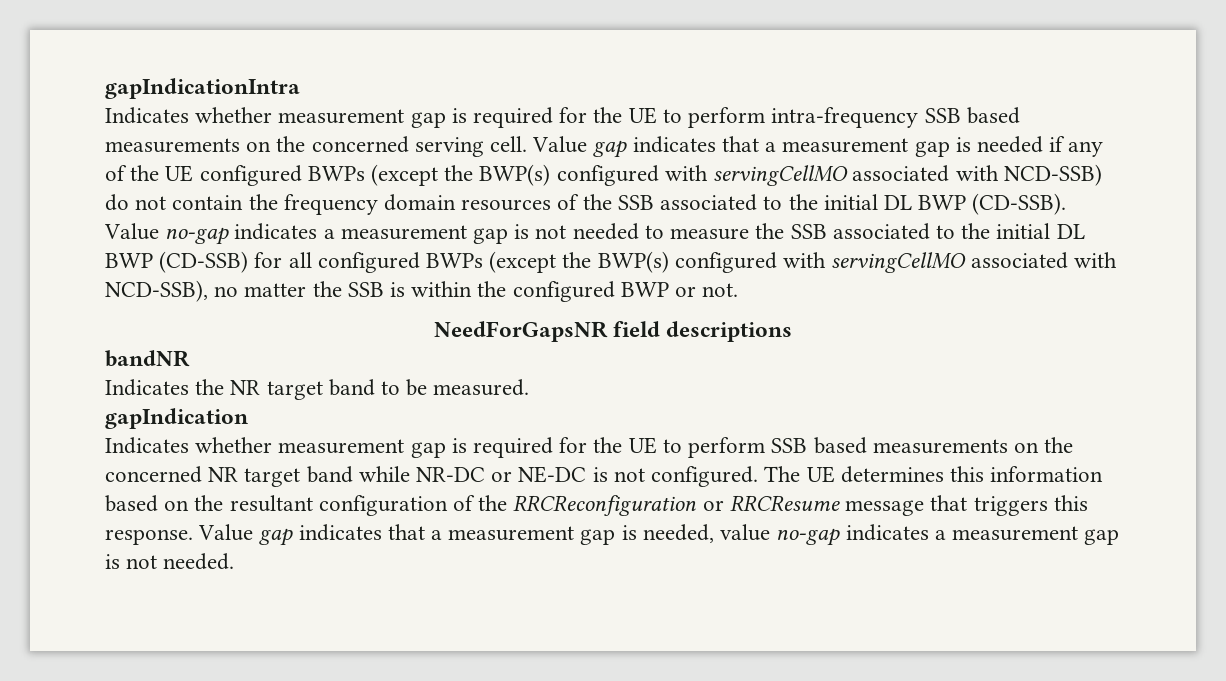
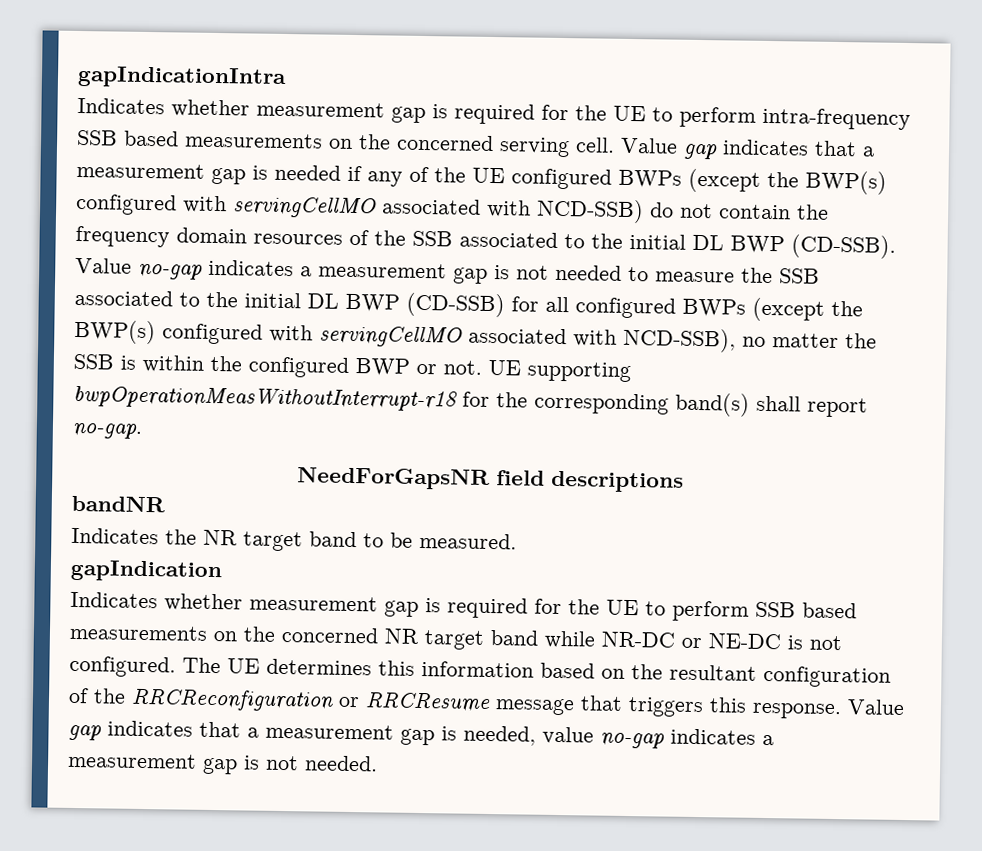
(739, 290) none -> [488,359,631,383] [73,385,868,418] [72,422,142,439] UE supporting bwpOperationMeasWithoutInterrupt-r18 for the corresponding band(s) shall report no-gap.

